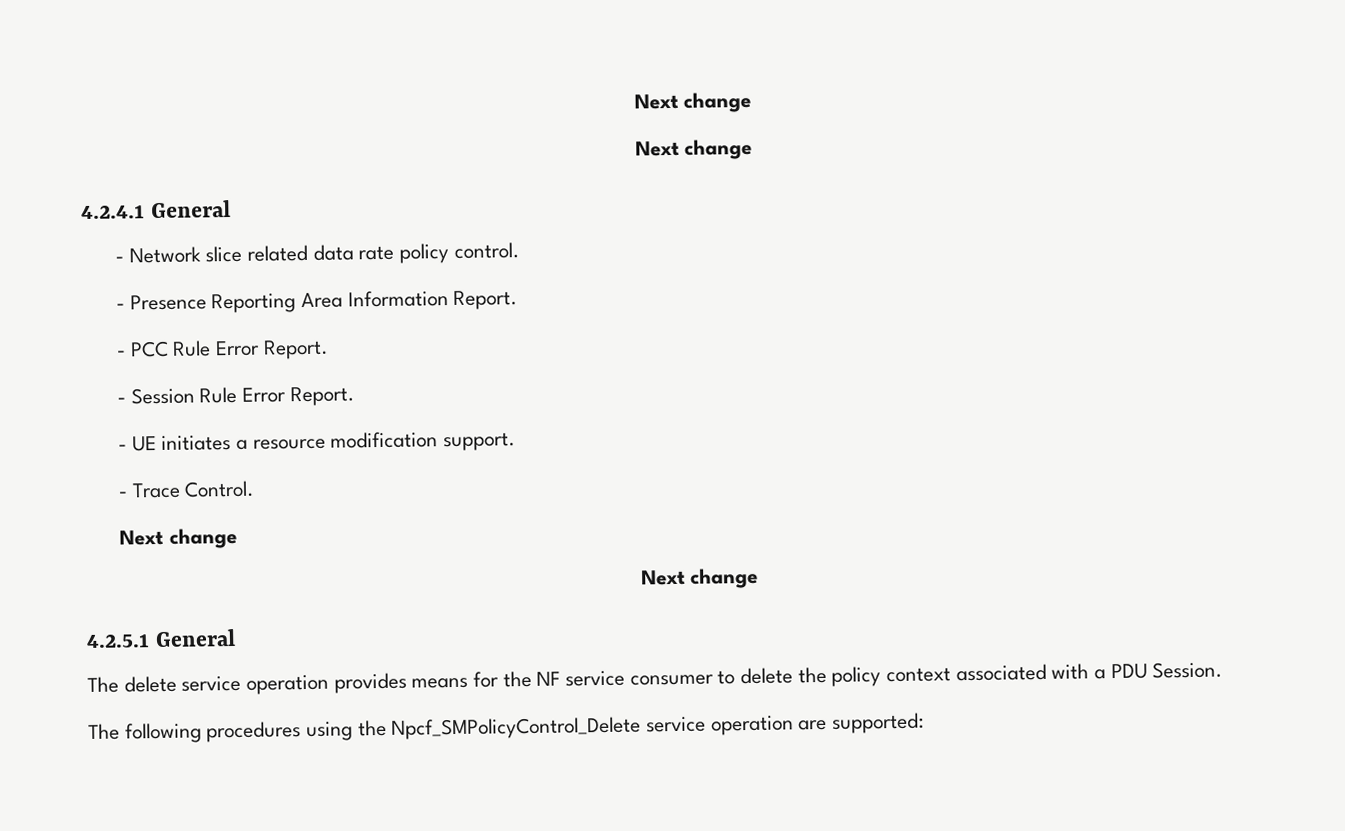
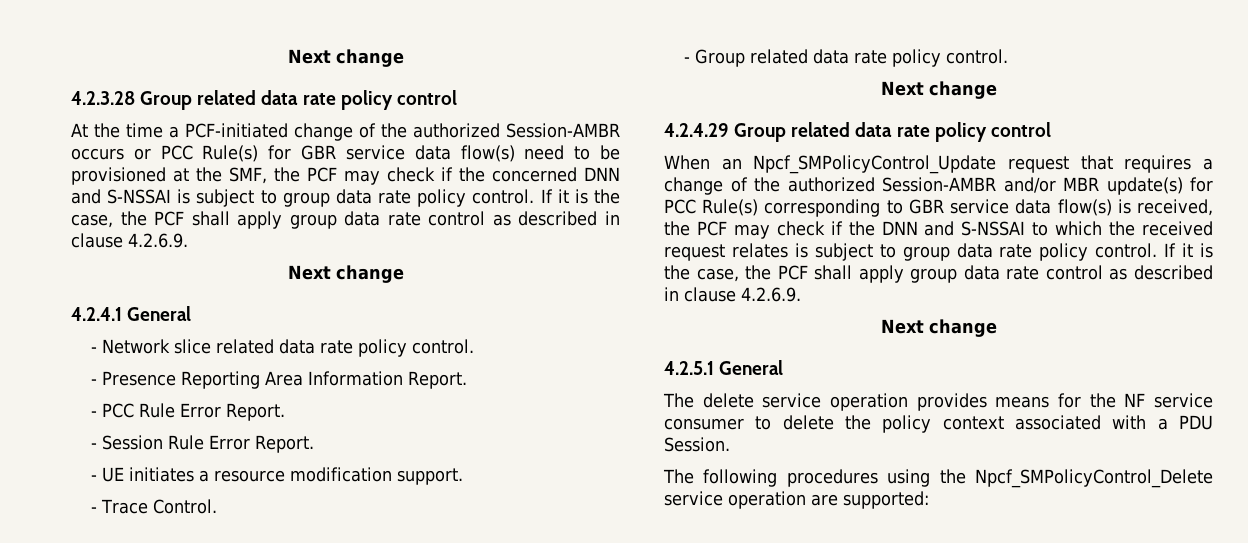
[633,91,752,113] Next change -> [287,49,404,67] [71,90,457,110] [71,123,620,141] [71,145,620,162] [71,167,620,185] [71,189,620,207] [71,211,620,229] [71,233,188,248] Next change // 4.2.3.28 Group related data rate policy control // At the time a PCF-initiated change of the authorized Session-AMBR occurs or PCC Rule(s) for GBR service data flow(s) need to be provisioned at the SMF, the PCF may check if the concerned DNN and S-NSSAI is subject to group data rate policy control. If it is the case, the PCF shall apply group data rate control as described in clause 4.2.6.9.
[118,527,237,549] Next change -> [683,49,1008,67] [880,81,997,99] [664,122,1051,142] [664,155,1213,174] [664,177,1213,195] [664,199,1213,217] [664,221,1213,239] [664,243,1213,261] [664,265,1213,283] [664,287,801,302] - Group related data rate policy control. // Next change // 4.2.4.29 Group related data rate policy control // When an Npcf_SMPolicyControl_Update request that requires a change of the authorized Session-AMBR and/or MBR update(s) for PCC Rule(s) corresponding to GBR service data flow(s) is received, the PCF may check if the DNN and S-NSSAI to which the received request relates is subject to group data rate policy control. If it is the case, the PCF shall apply group data rate control as described in clause 4.2.6.9.

